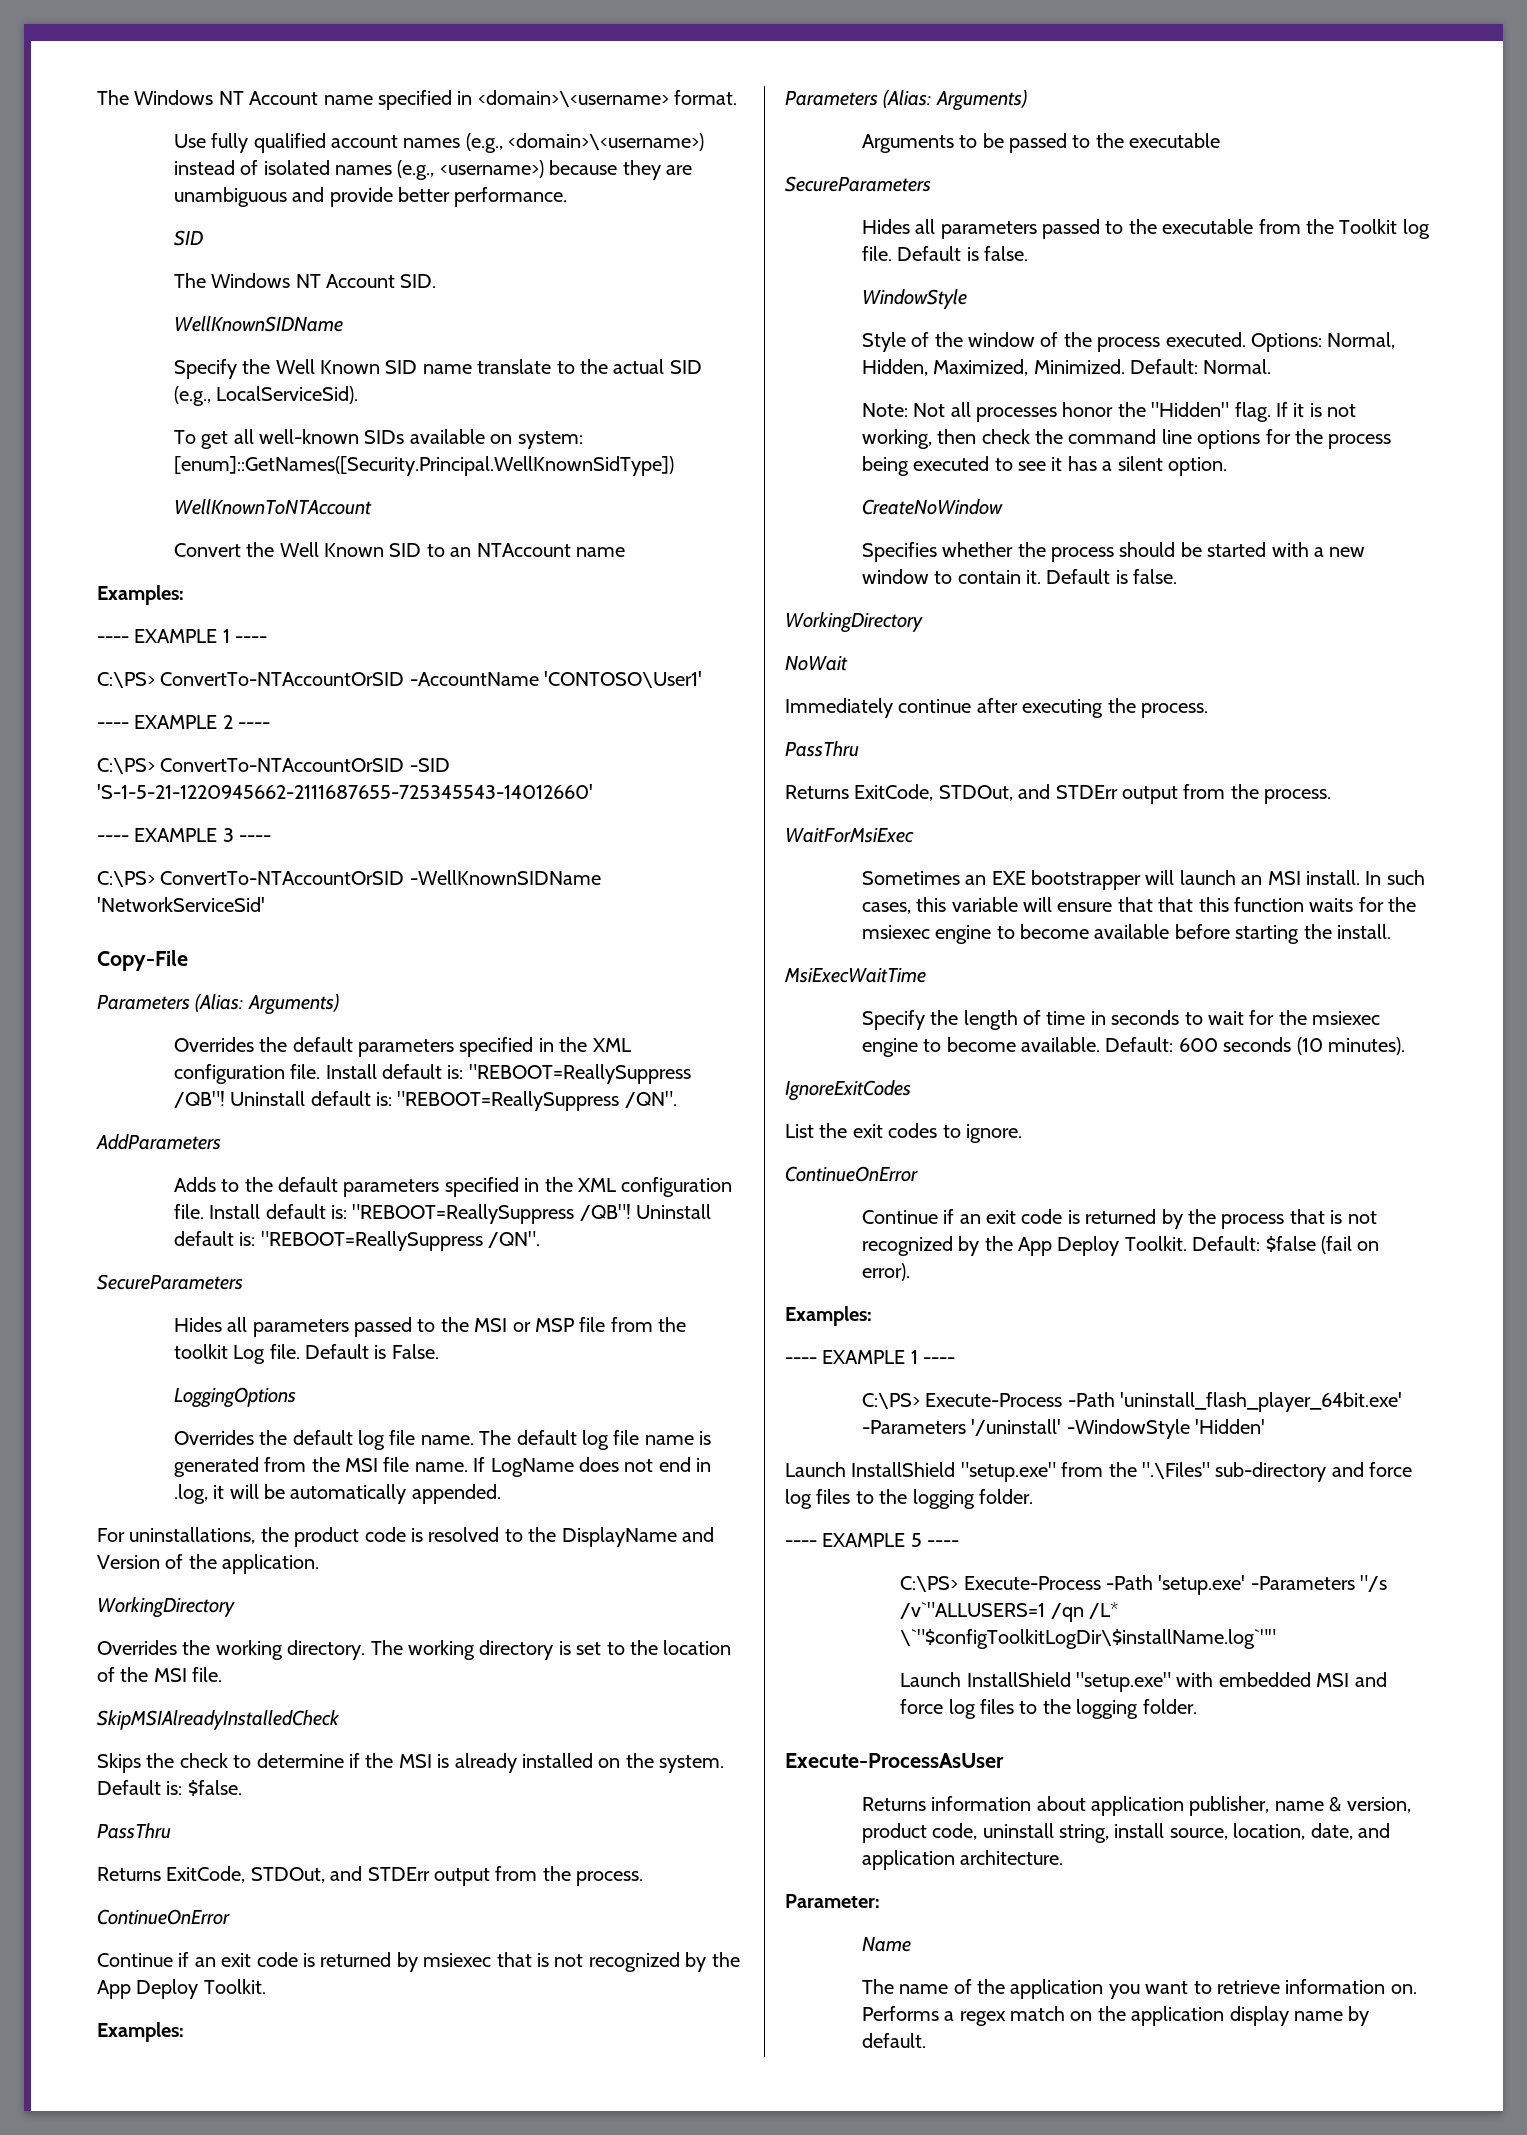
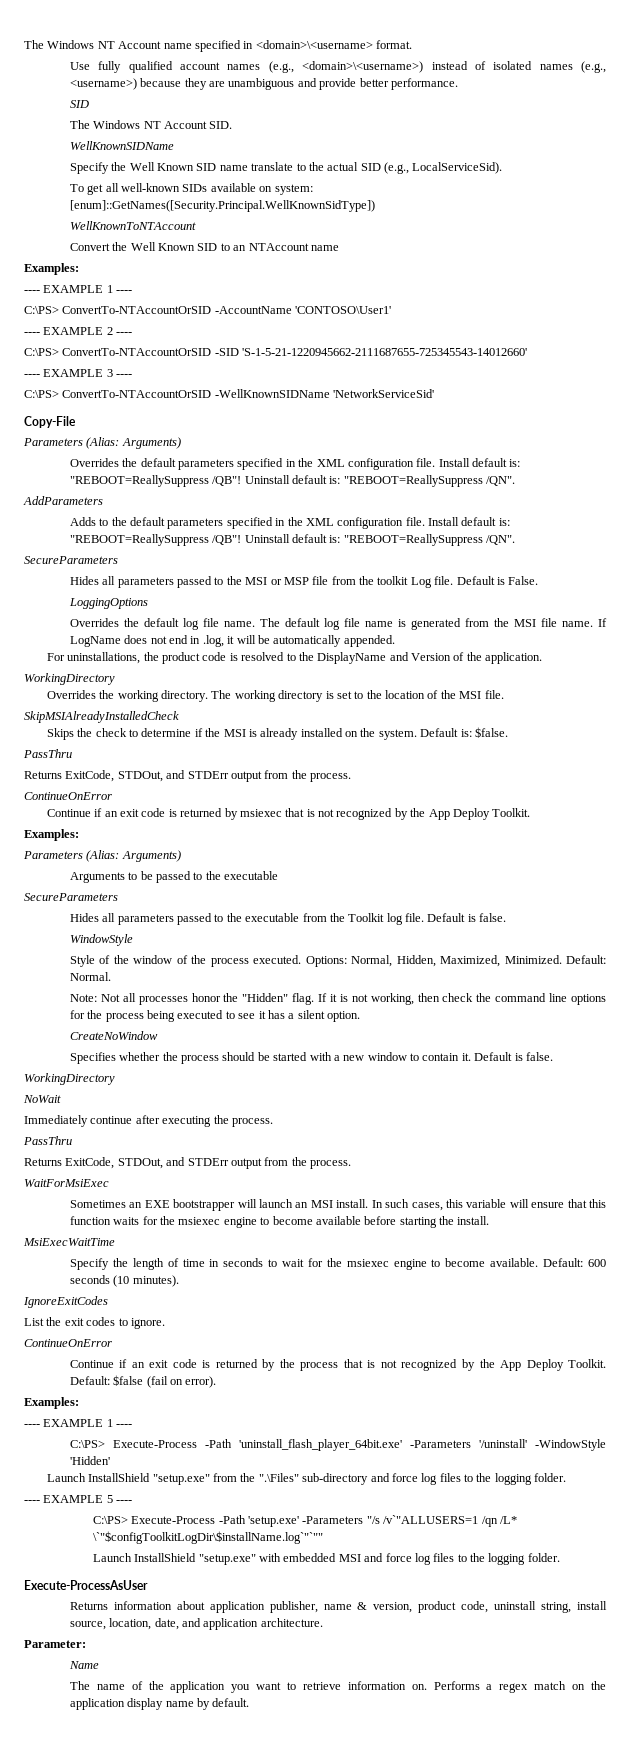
[1158,897,1194,912] that -> (587, 1203) none
[900,1629,1277,1649] \`"$configToolkitLogDir\$installName.log`"" -> [92,1531,323,1544] \`"$configToolkitLogDir\$installName.log`"`""

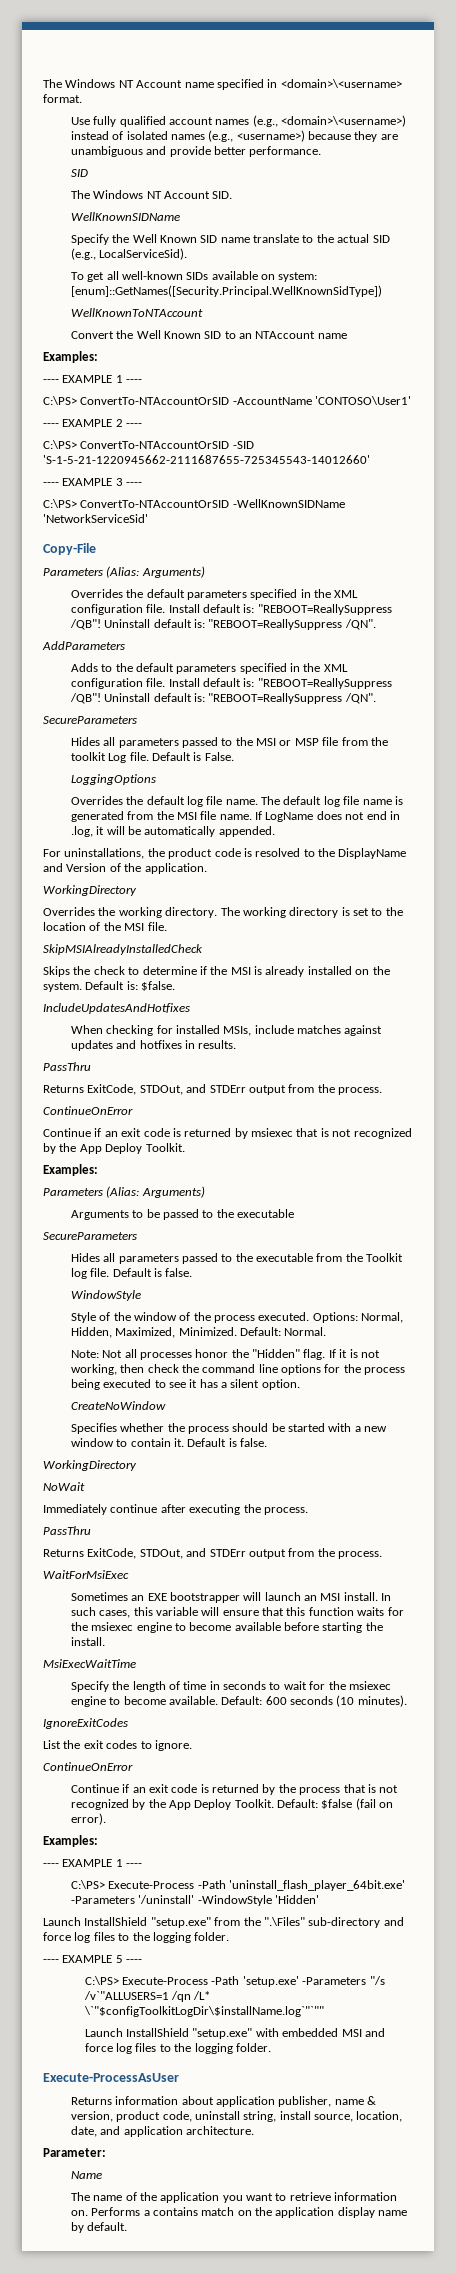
(508, 732) none -> [43,1003,190,1014] [70,1025,383,1036] [70,1040,237,1051] // IncludeUpdatesAndHotfixes // When checking for installed MSIs, include matches against updates and hotfixes in results.
[499,1683,529,1693] regex -> [152,2207,198,2216] contains

